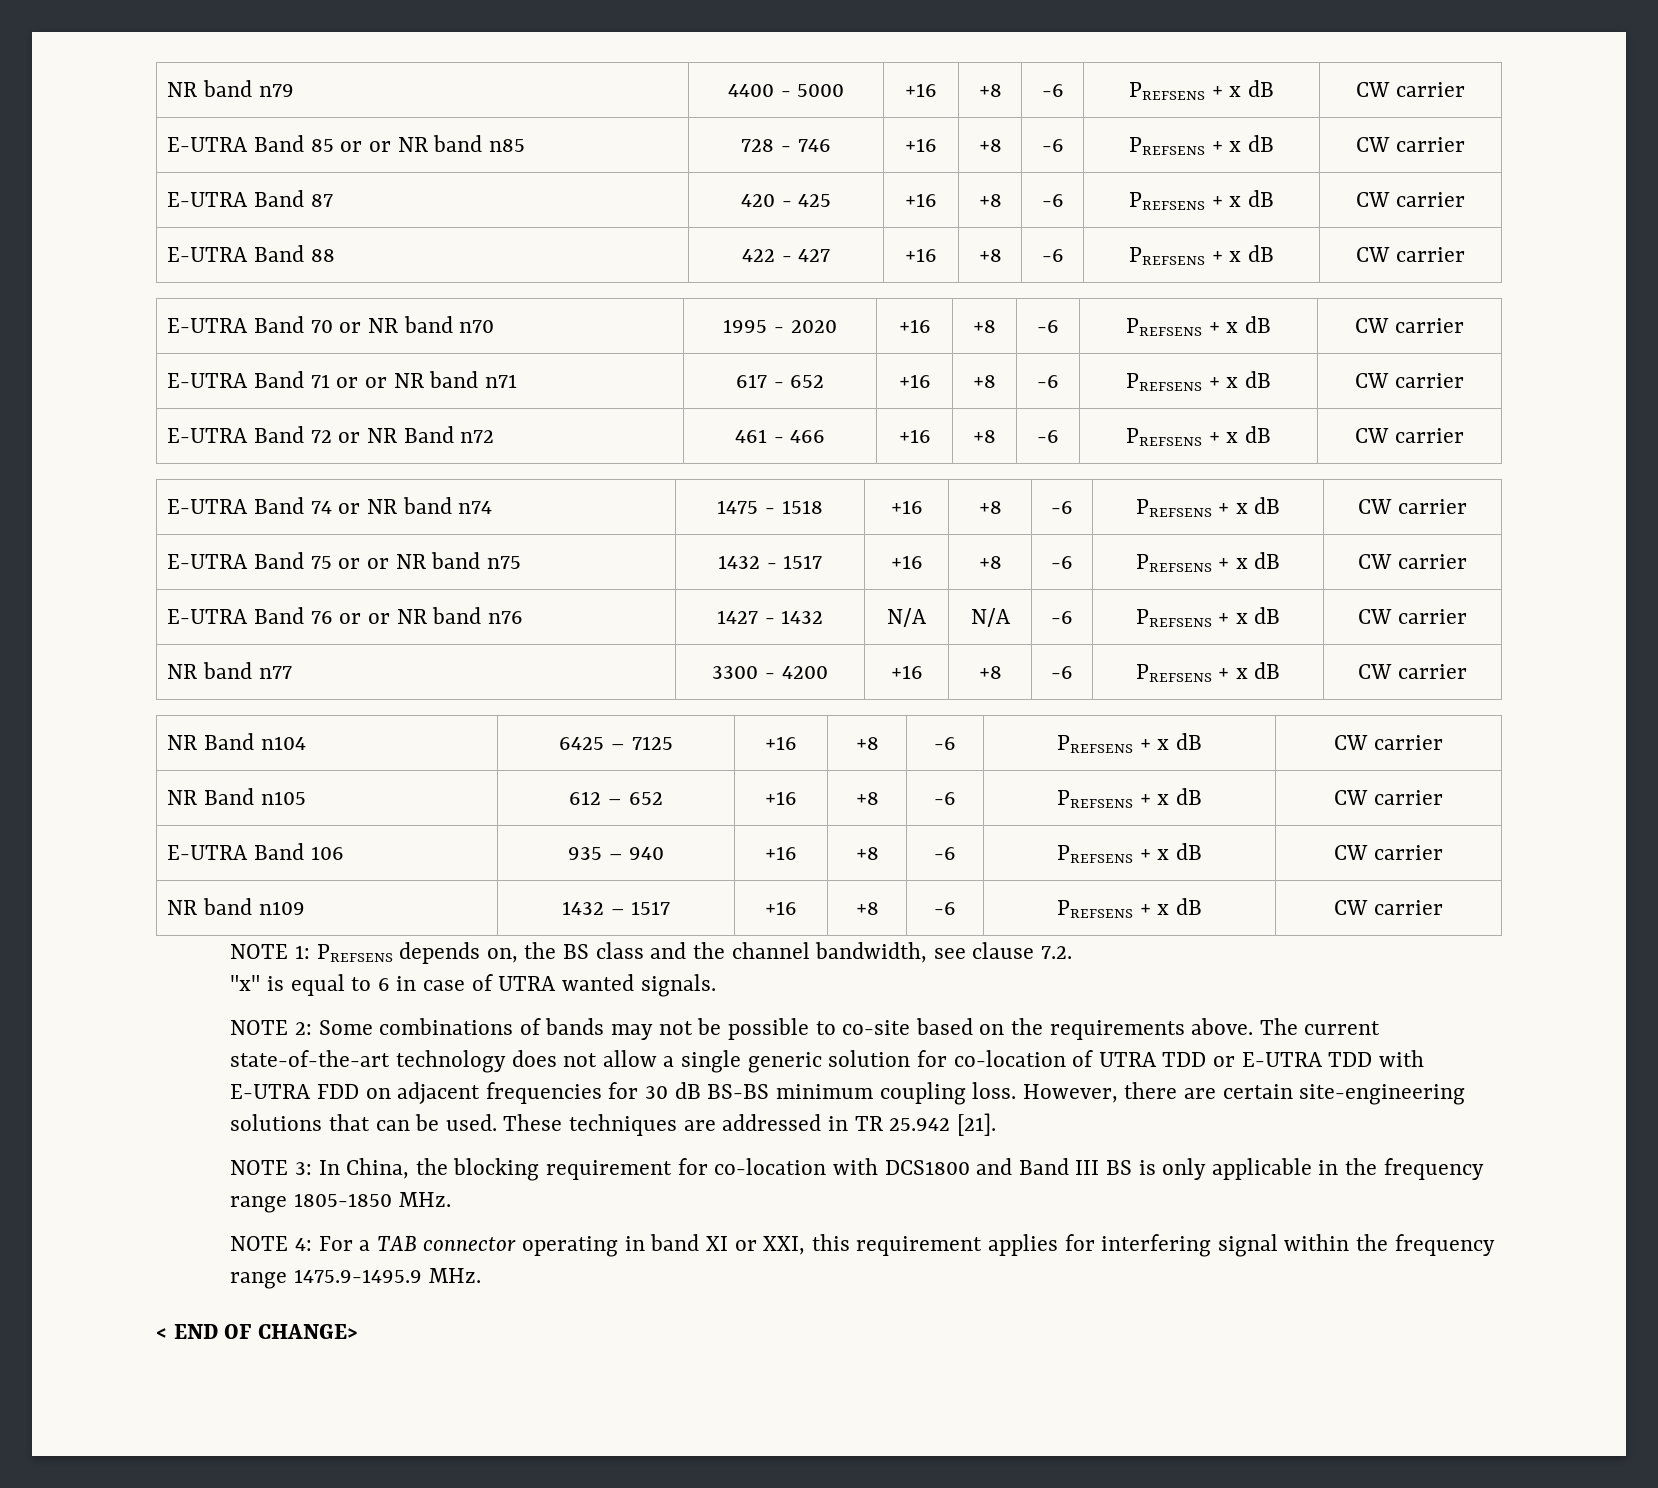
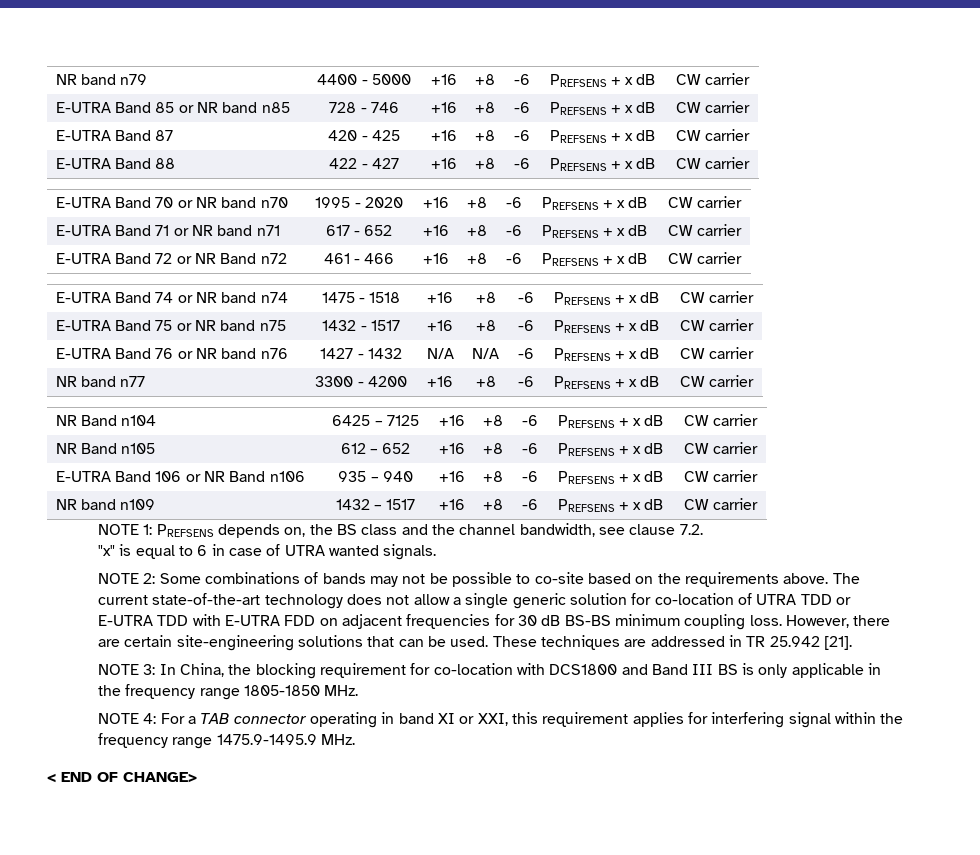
[368,141,391,152] or -> (194, 109) none
[364,377,387,388] or -> (189, 232) none
[366,558,389,569] or -> (192, 327) none
[367,613,390,624] or -> (193, 355) none
(344, 853) none -> [185,471,305,482] or NR Band n106

